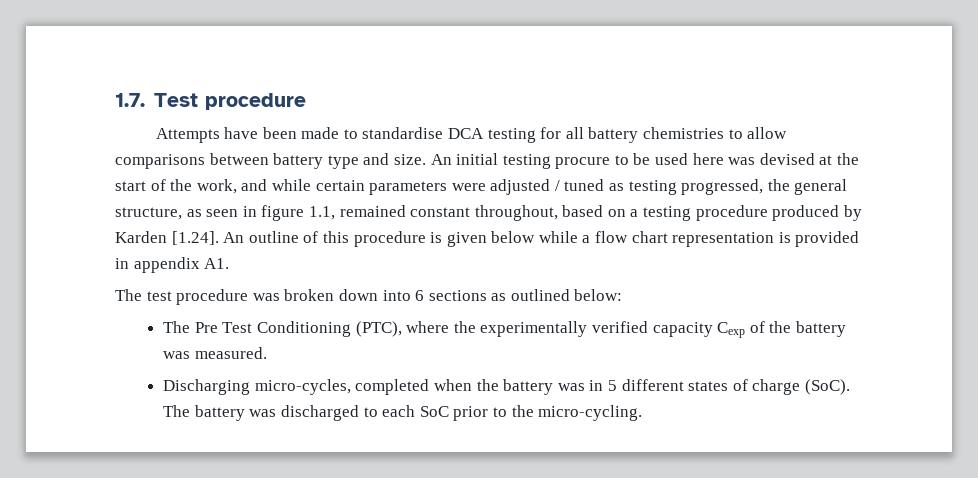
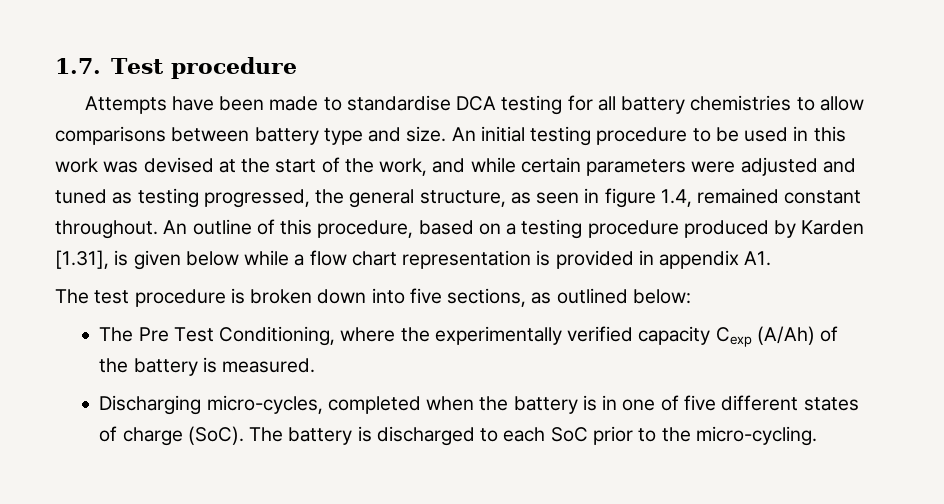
[555,157,611,169] procure -> [596,127,688,145] procedure
[692,153,724,165] here -> [793,126,846,142] [55,158,98,173] in this work
[554,180,560,191] / -> [822,158,856,173] and
[308,206,335,220] 1.1, -> [660,189,692,207] 1.4,
[474,205,558,221] throughout, -> [55,219,414,239] throughout. An outline of this procedure,
[171,231,426,247] [1.24]. An outline of this procedure -> [55,250,109,269] [1.31],
[252,293,280,301] was -> [230,288,245,304] is
[415,290,487,301] 6 sections -> [409,288,527,307] five sections,
[257,321,402,337] Conditioning (PTC), -> [219,326,336,346] Conditioning,
(746, 330) none -> [757,326,816,345] (A/Ah)
[163,351,191,359] was -> [202,357,217,373] is
[557,380,618,391] was in 5 -> [582,395,717,411] is in one of five
[249,409,277,417] was -> [357,426,372,442] is

